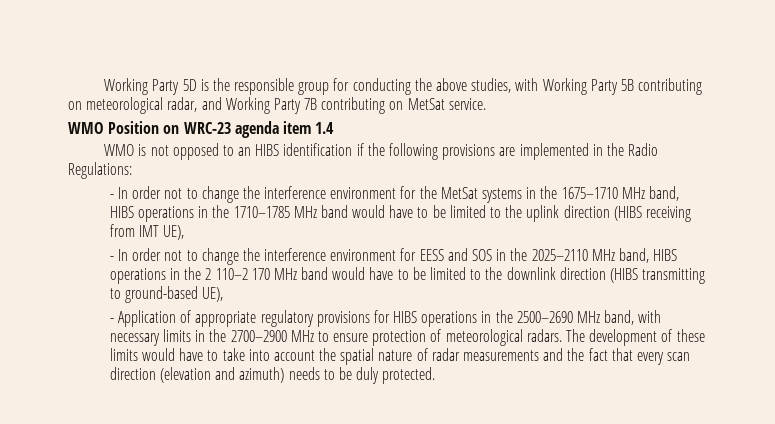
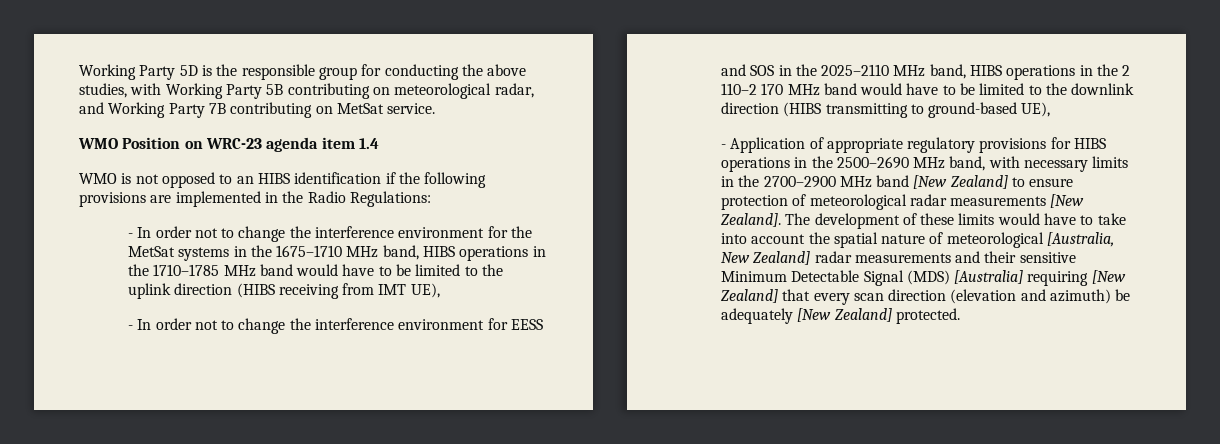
(314, 336) none -> [876,175,1008,189] band [New Zealand]
[526,329,562,342] radars. -> [909,194,1085,208] [720,213,781,227] radar measurements [New Zealand].
[431,348,608,361] radar measurements and the fact -> [946,232,1115,248] [720,251,1076,265] [720,270,1126,286] [720,289,778,303] meteorological [Australia, New Zealand] radar measurements and their sensitive Minimum Detectable Signal (MDS) [Australia] requiring [New Zealand]
[288,367,380,384] needs to be duly -> [1115,289,1131,301] [720,308,892,324] be adequately [New Zealand]

